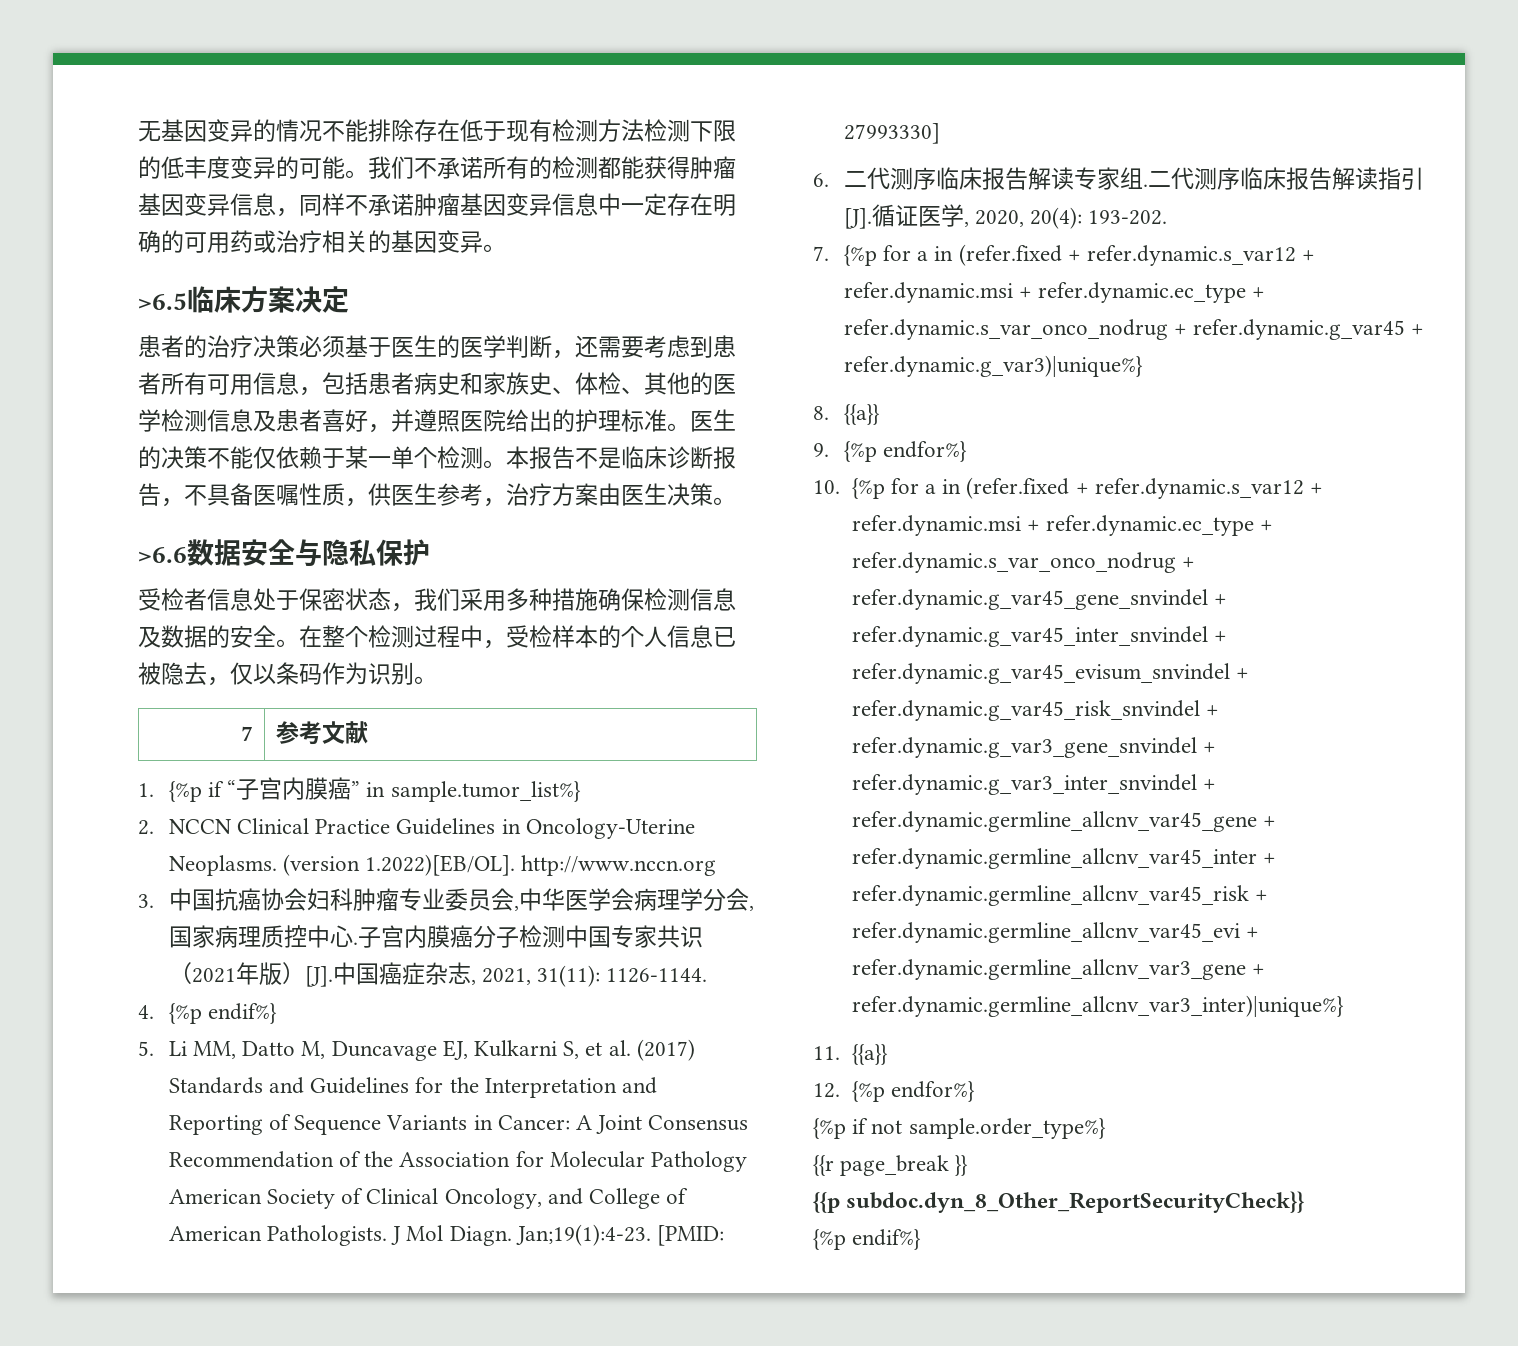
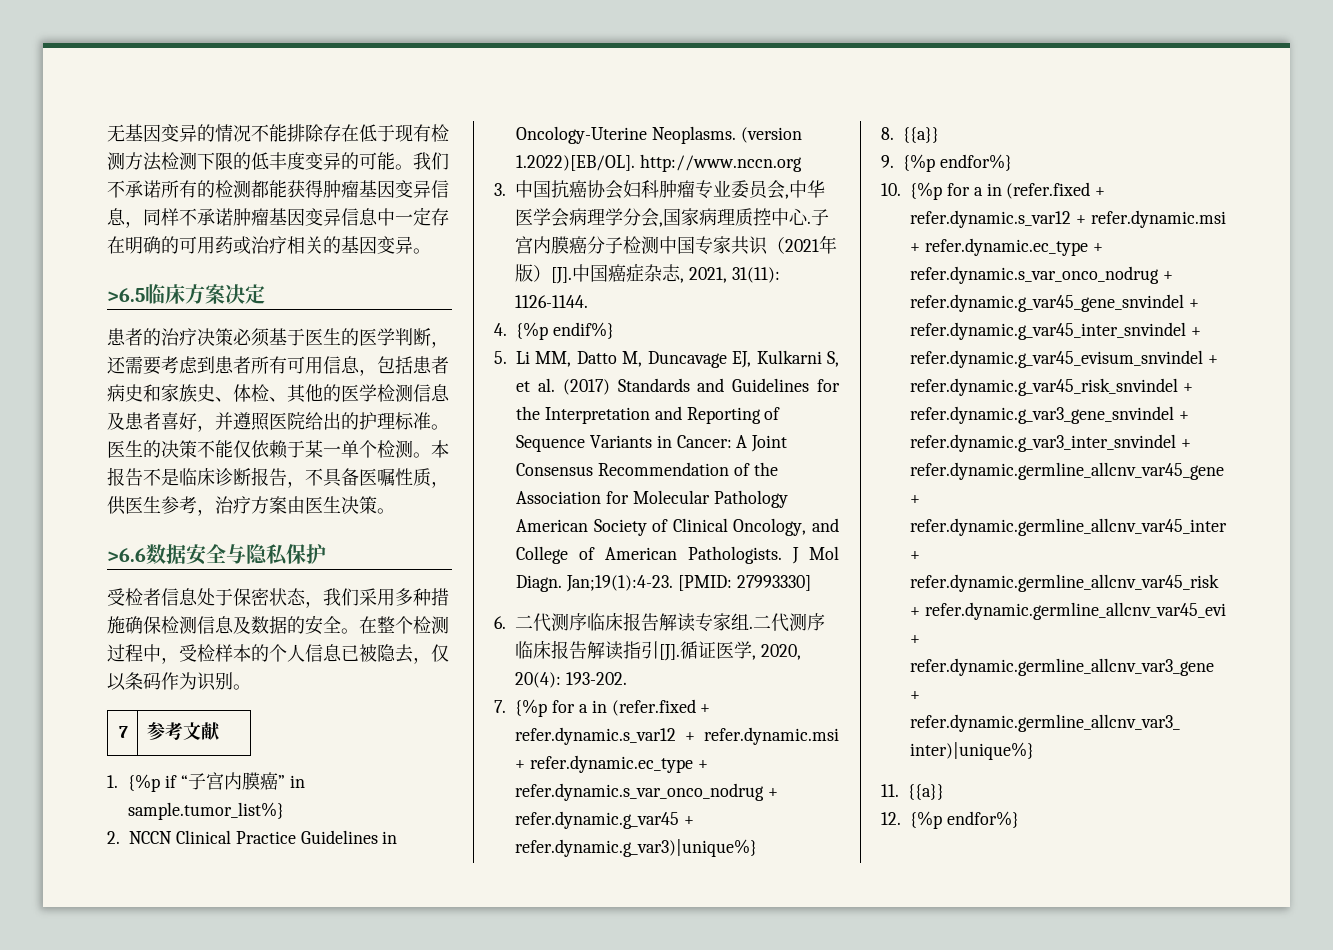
[813,1118,1106,1139] [813,1155,969,1176] [813,1191,1305,1213] [813,1229,922,1250] // {%p if not sample.order_type%} // {{r page_break }} // {{p subdoc.dyn_8_Other_ReportSecurityCheck}} // {%p endif%} -> (1019, 819) none

